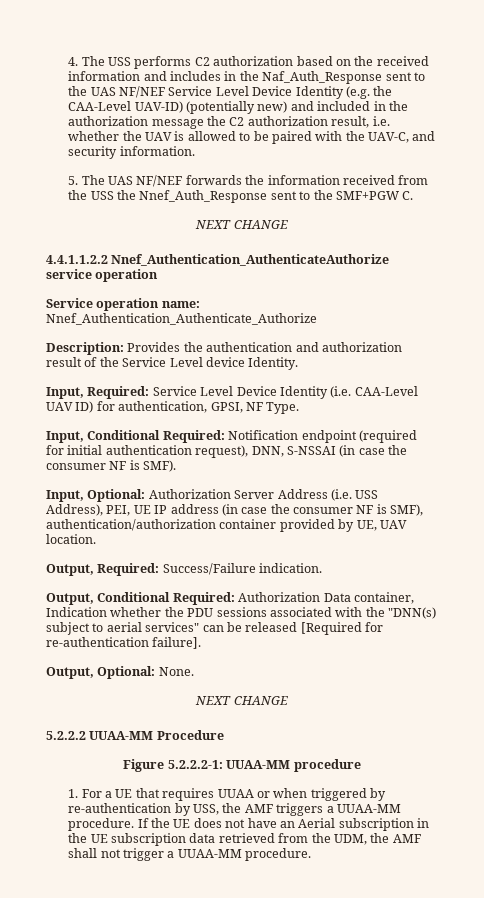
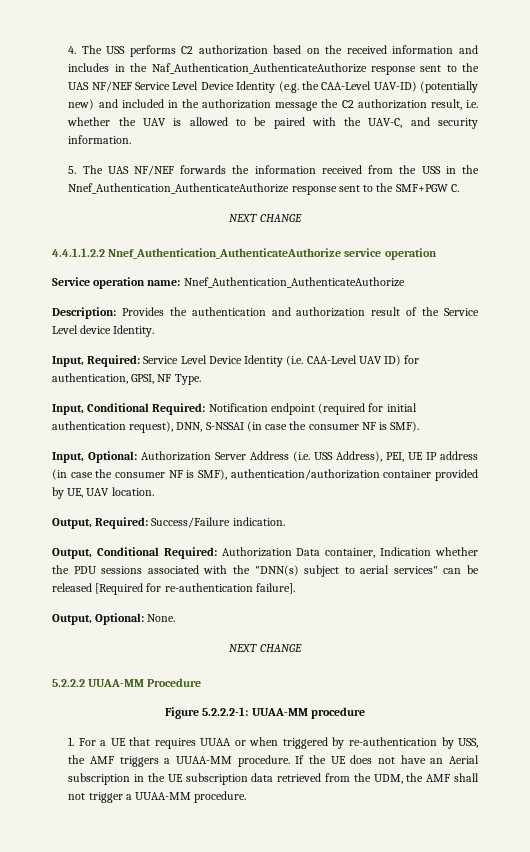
[262,71,383,84] Naf_Auth_Response -> [151,63,416,75] Naf_Authentication_AuthenticateAuthorize response
[117,190,268,203] the Nnef_Auth_Response -> [445,165,480,174] [68,183,337,195] in the Nnef_Authentication_AuthenticateAuthorize response
[46,313,317,325] Nnef_Authentication_Authenticate_Authorize -> [183,277,405,288] Nnef_Authentication_AuthenticateAuthorize

